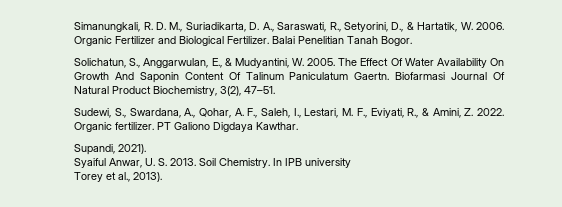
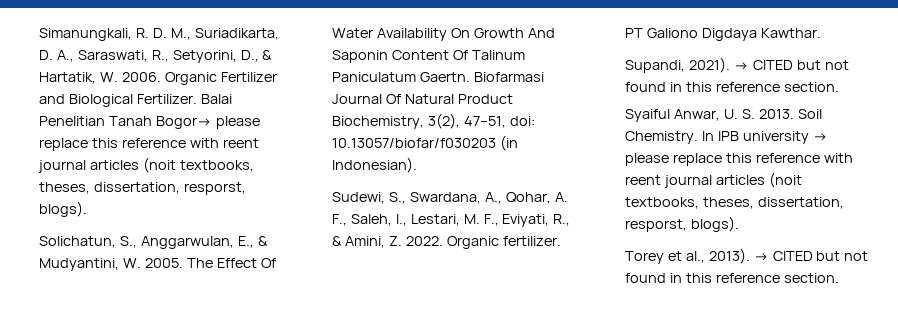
[381,36,413,46] Bogor. -> [155,116,260,129] [38,138,259,151] [37,157,254,173] [38,182,246,195] [38,201,87,217] Bogor→ please replace this reference with reent journal articles (noit textbooks, theses, dissertation, resporst, blogs).
[244,86,276,94] 47–51. -> [463,116,535,128] [331,135,518,151] [331,157,417,173] 47–51, doi: 10.13057/biofar/f030203 (in Indonesian).
(147, 149) none -> [733,60,849,70] [624,82,839,92] → CITED but not found in this reference section.
[74,172,163,182] // Torey et al., 2013). -> [812,133,828,141] [624,153,853,166] [624,172,802,188] [624,197,844,209] [624,216,739,232] [624,248,869,264] [624,273,839,283] → please replace this reference with reent journal articles (noit textbooks, theses, dissertation, resporst, blogs). // Torey et al., 2013). → CITED but not found in this reference section.

